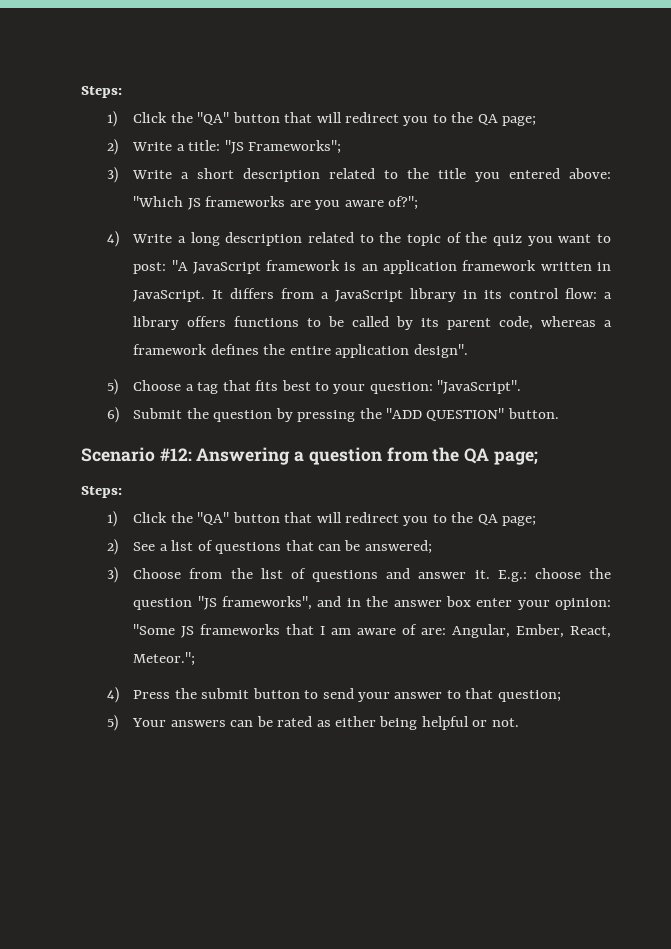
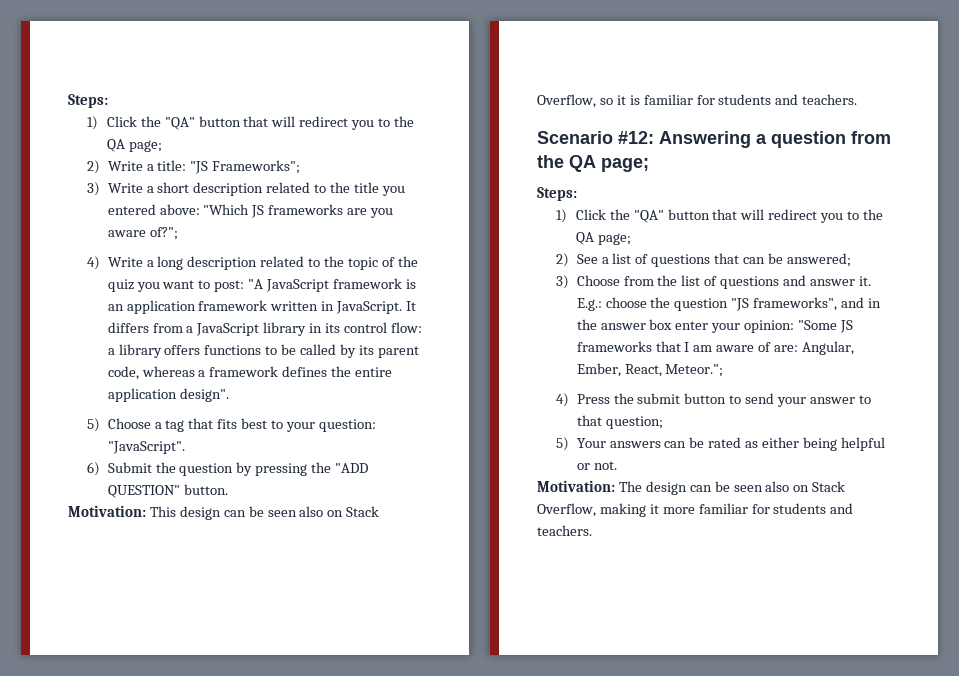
(559, 413) none -> [68,505,380,520] [537,94,858,108] // Motivation: This design can be seen also on Stack Overflow, so it is familiar for students and teachers.
(519, 722) none -> [537,480,846,495] [537,503,854,517] [537,525,592,536] // Motivation: The design can be seen also on Stack Overflow, making it more familiar for students and teachers.

